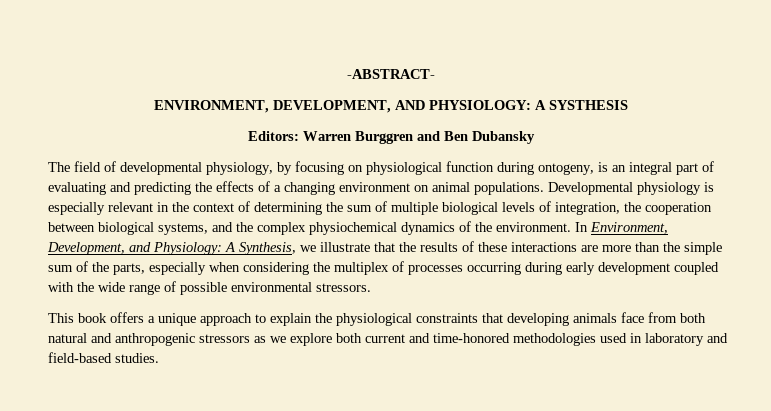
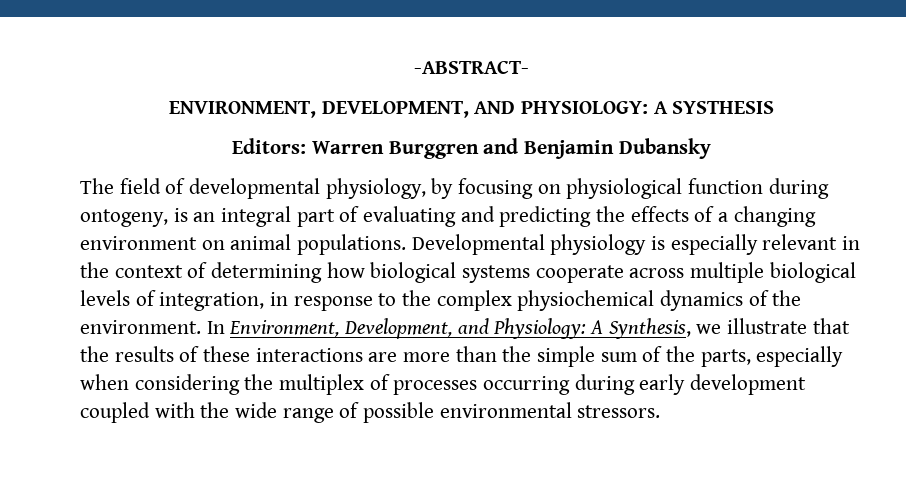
[443,131,468,141] Ben -> [524,140,615,159] Benjamin
[326,201,387,212] the sum of -> [326,262,685,283] how biological systems cooperate across
[624,202,712,215] [48,222,233,235] the cooperation between biological systems, and -> [270,292,397,311] in response to
[48,312,706,326] [48,333,728,346] [48,352,159,363] // This book offers a unique approach to explain the physiological constraints that developing animals face from both natural and anthropogenic stressors as we explore both current and time-honored methodologies used in laboratory and field-based studies. -> (661, 411) none

